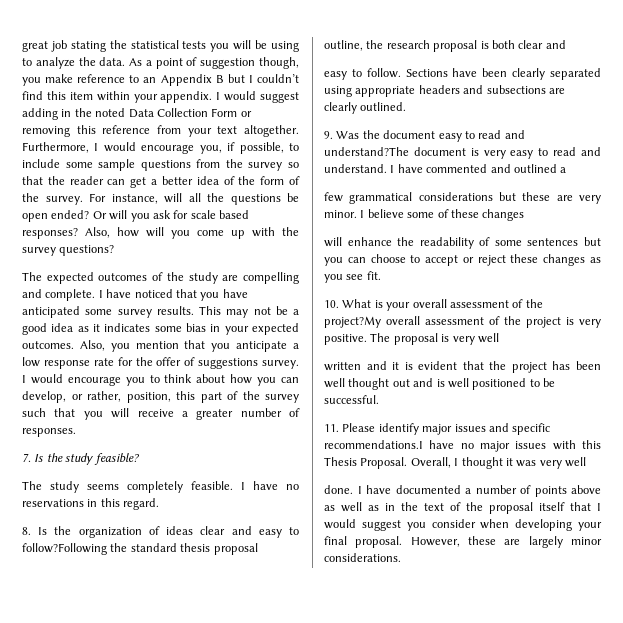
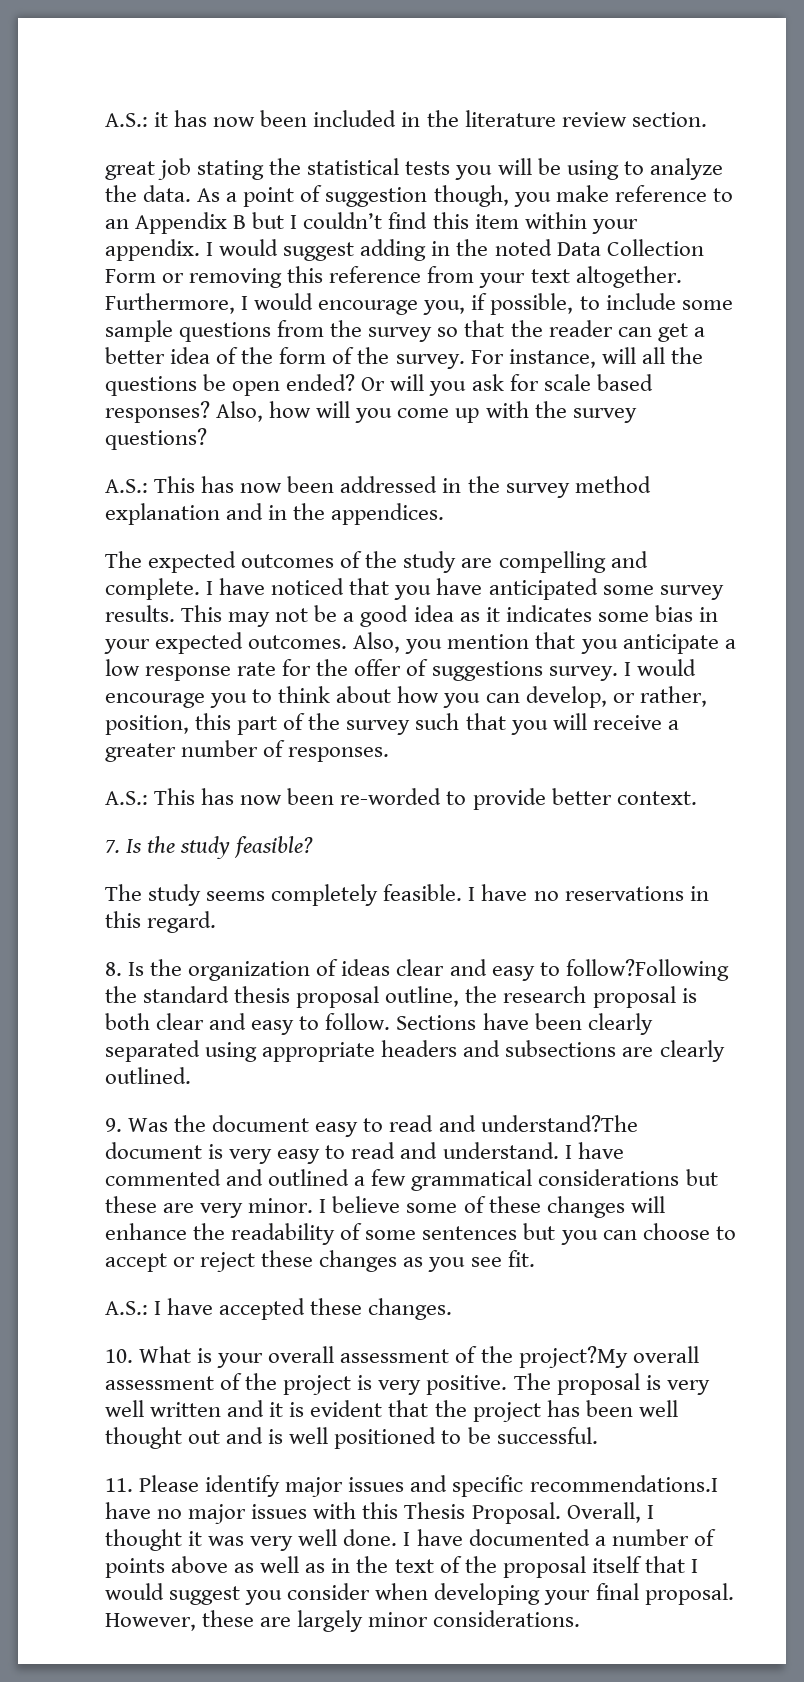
(22, 46) none -> [105,110,707,127] A.S.: it has now been included in the literature review section. //
(115, 250) none -> [105,476,651,498] [105,503,445,525] // A.S.: This has now been addressed in the survey method explanation and in the appendices.
(76, 432) none -> [105,788,697,810] // A.S.: This has now been re-worded to provide better context.
(566, 44) // -> (247, 1021) none
(567, 170) // -> (366, 1181) none
(525, 215) // -> (625, 1207) none
(381, 275) none -> [105,1298,453,1320] // A.S.: I have accepted these changes.
(499, 338) // -> (144, 1408) none
(586, 462) // -> (338, 1537) none

